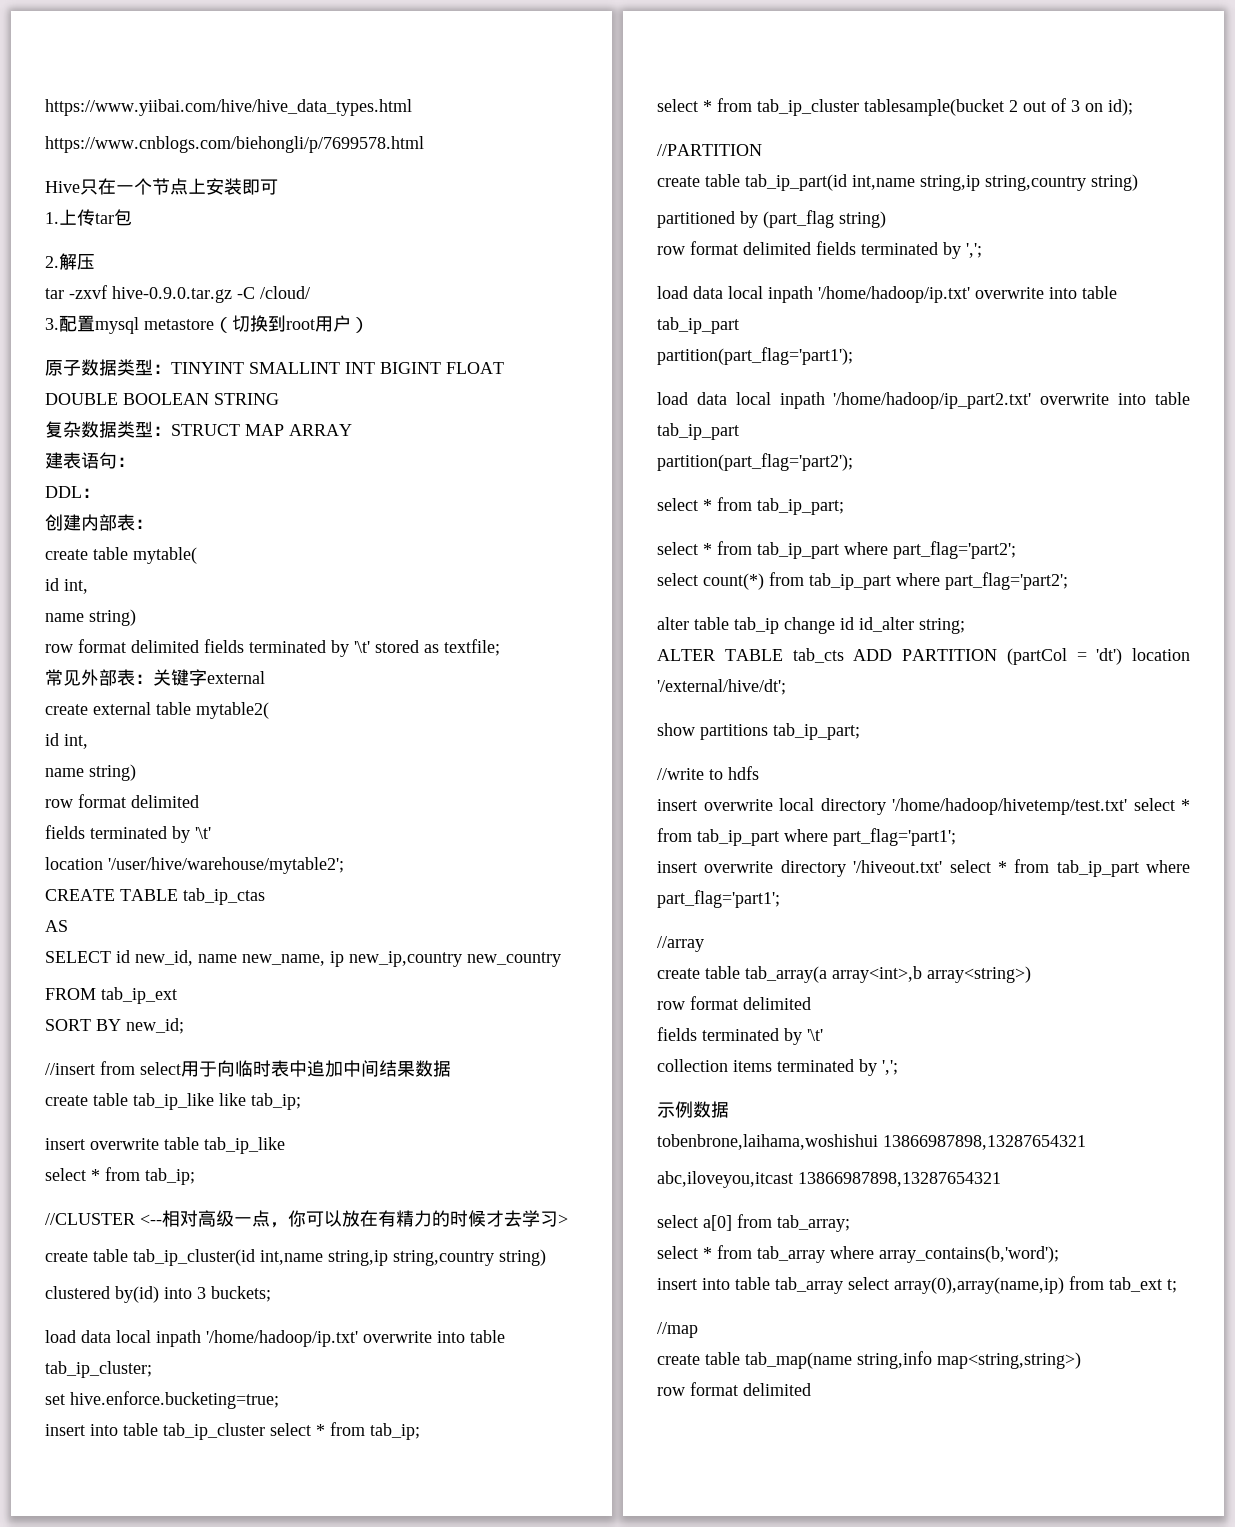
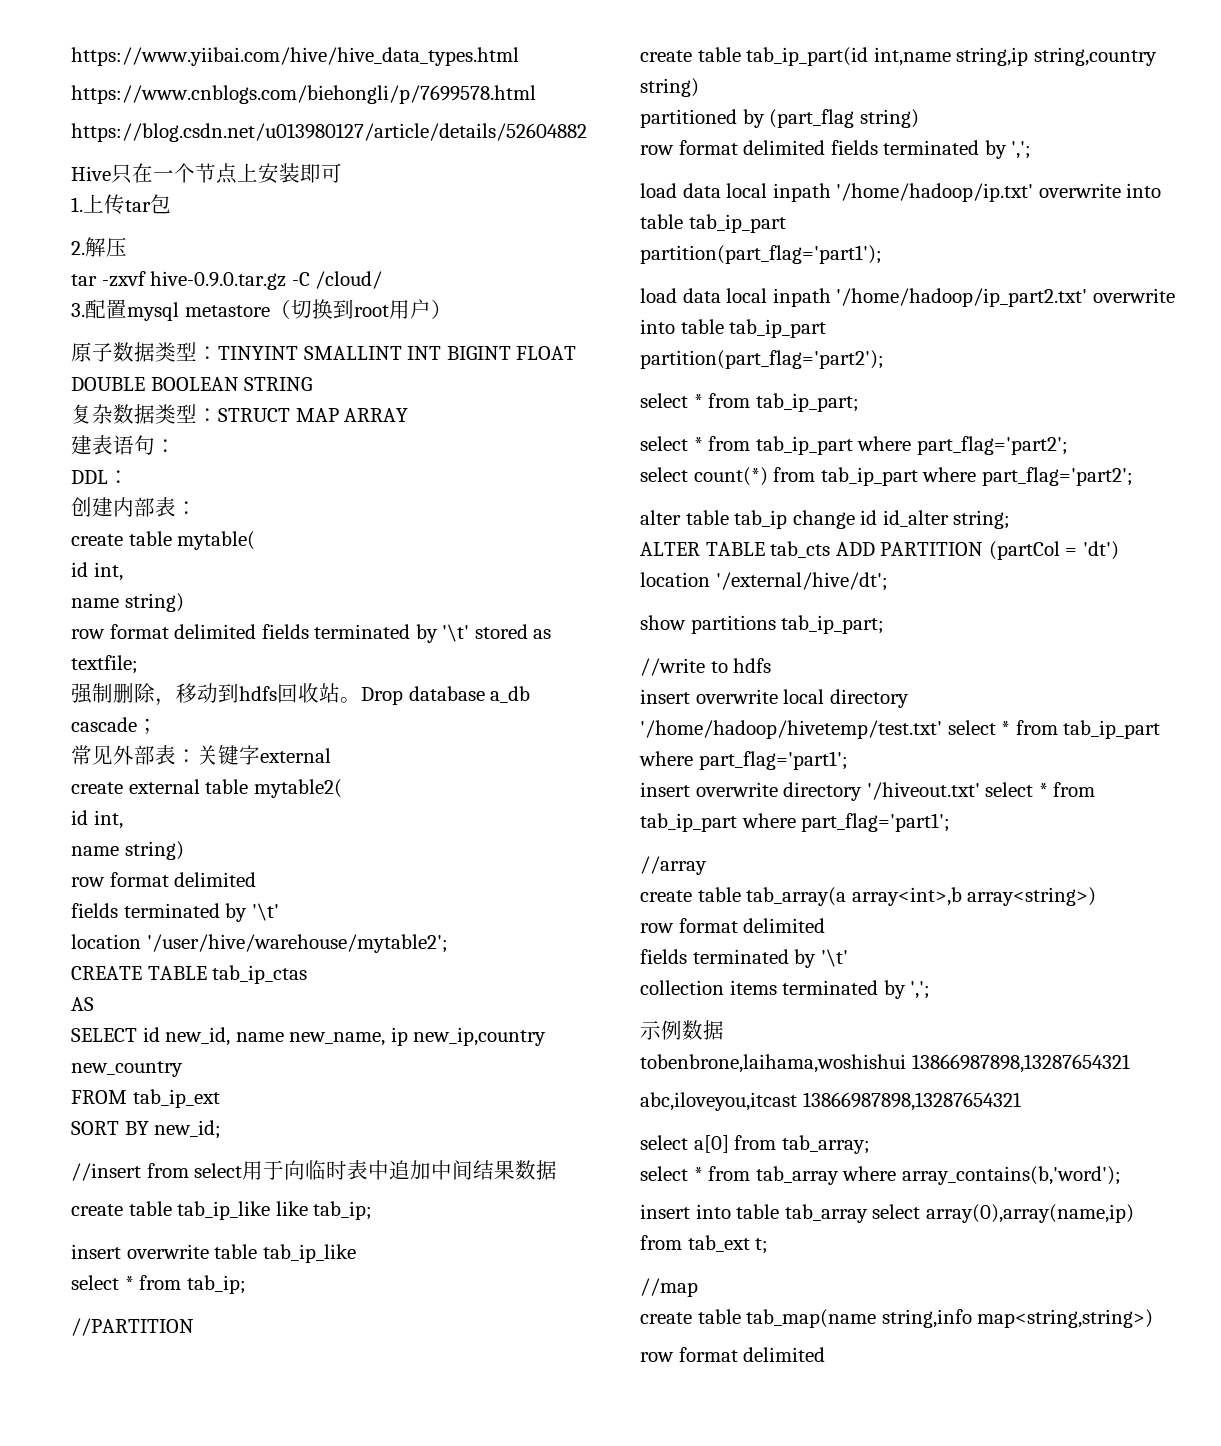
(424, 144) none -> [71,123,587,142] // https://blog.csdn.net/u013980127/article/details/52604882
(500, 647) none -> [71,683,531,706] [71,717,158,734] // 强制删除，移动到hdfs回收站。Drop database a_db cascade；
[45,1210,568,1228] [45,1249,546,1266] [45,1286,271,1303] [45,1330,505,1347] [45,1361,152,1378] [45,1391,279,1409] [45,1422,420,1440] [657,98,1133,116] // //CLUSTER <--相对高级一点，你可以放在有精力的时候才去学习> // create table tab_ip_cluster(id int,name string,ip string,country string) // clustered by(id) into 3 buckets; // load data local inpath '/home/hadoop/ip.txt' overwrite into table tab_ip_cluster; // set hive.enforce.bucketing=true; // insert into table tab_ip_cluster select * from tab_ip; // select * from tab_ip_cluster tablesample(bucket 2 out of 3 on id); -> (246, 1284) none

